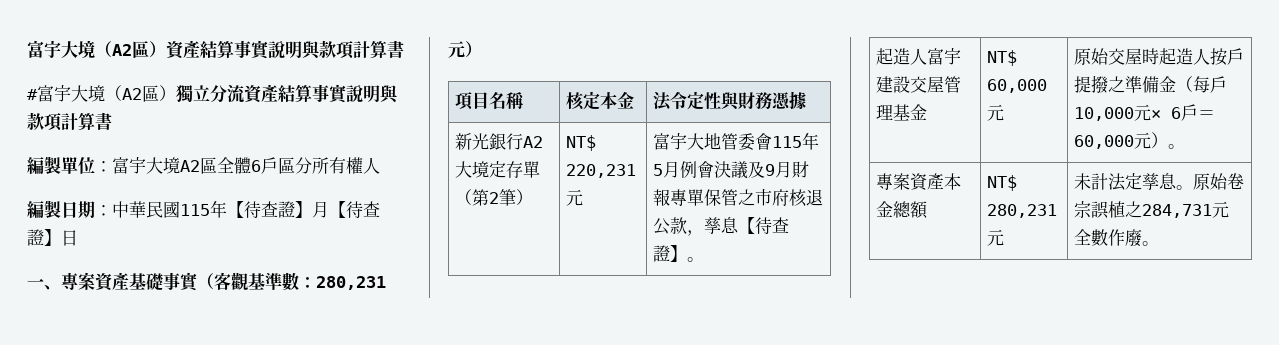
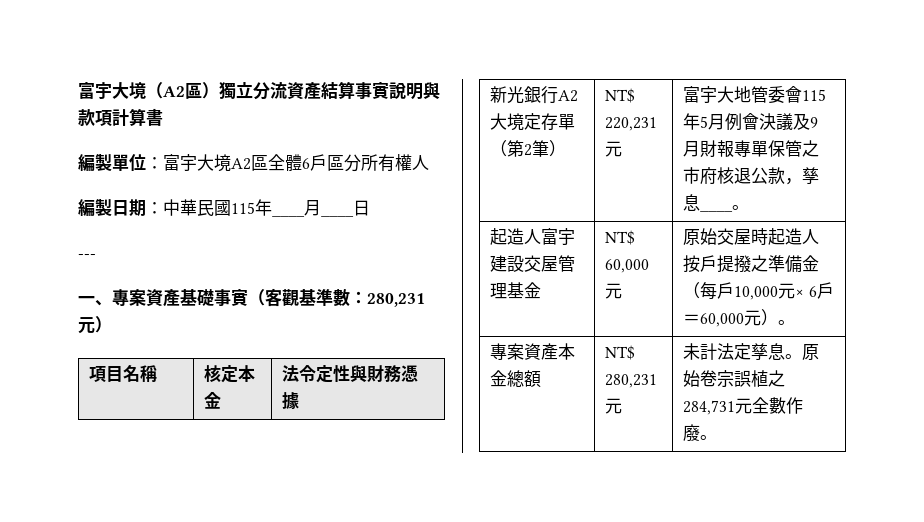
[27,40,404,60] [27,85,176,102] 富宇大境（A2區）資產結算事實說明與款項計算書 // #富宇大境（A2區） -> [78,82,219,99] 富宇大境（A2區）
[227,201,380,218] [27,229,78,246] 【待查證】月【待查證】日 -> [272,200,370,217] [78,254,96,259] ____月____日 // ---
[738,217,790,234] [653,245,688,262] 【待查證】 -> [700,209,734,212] ____

